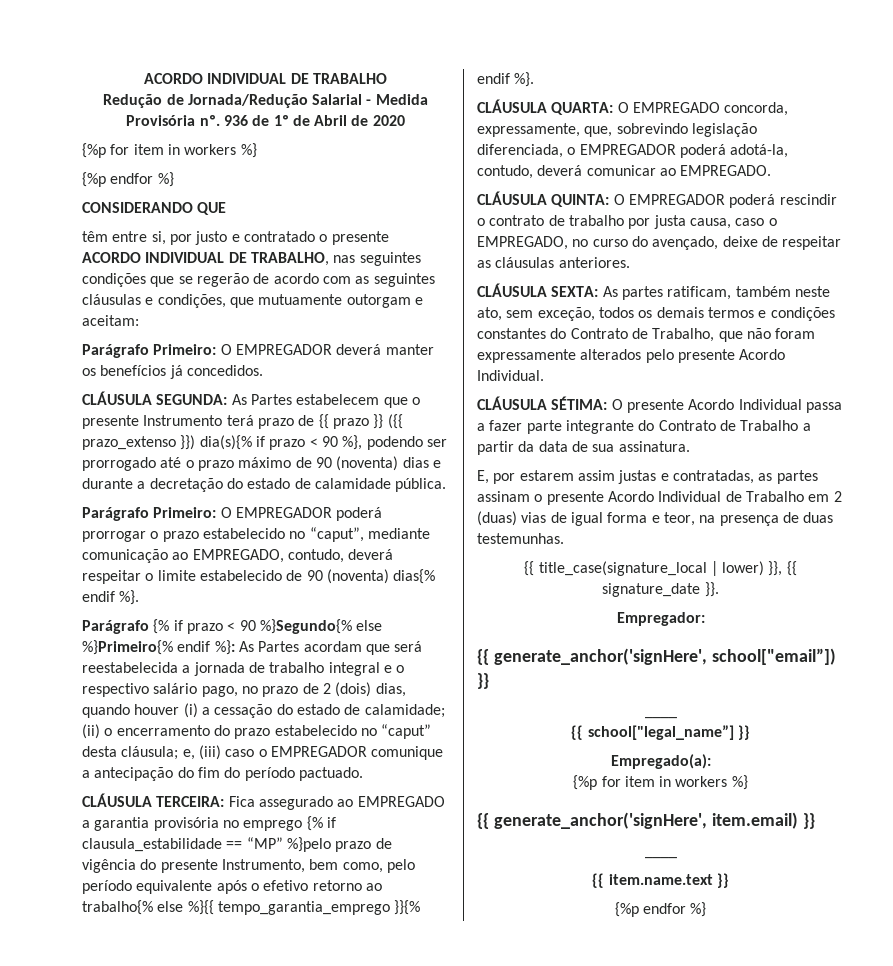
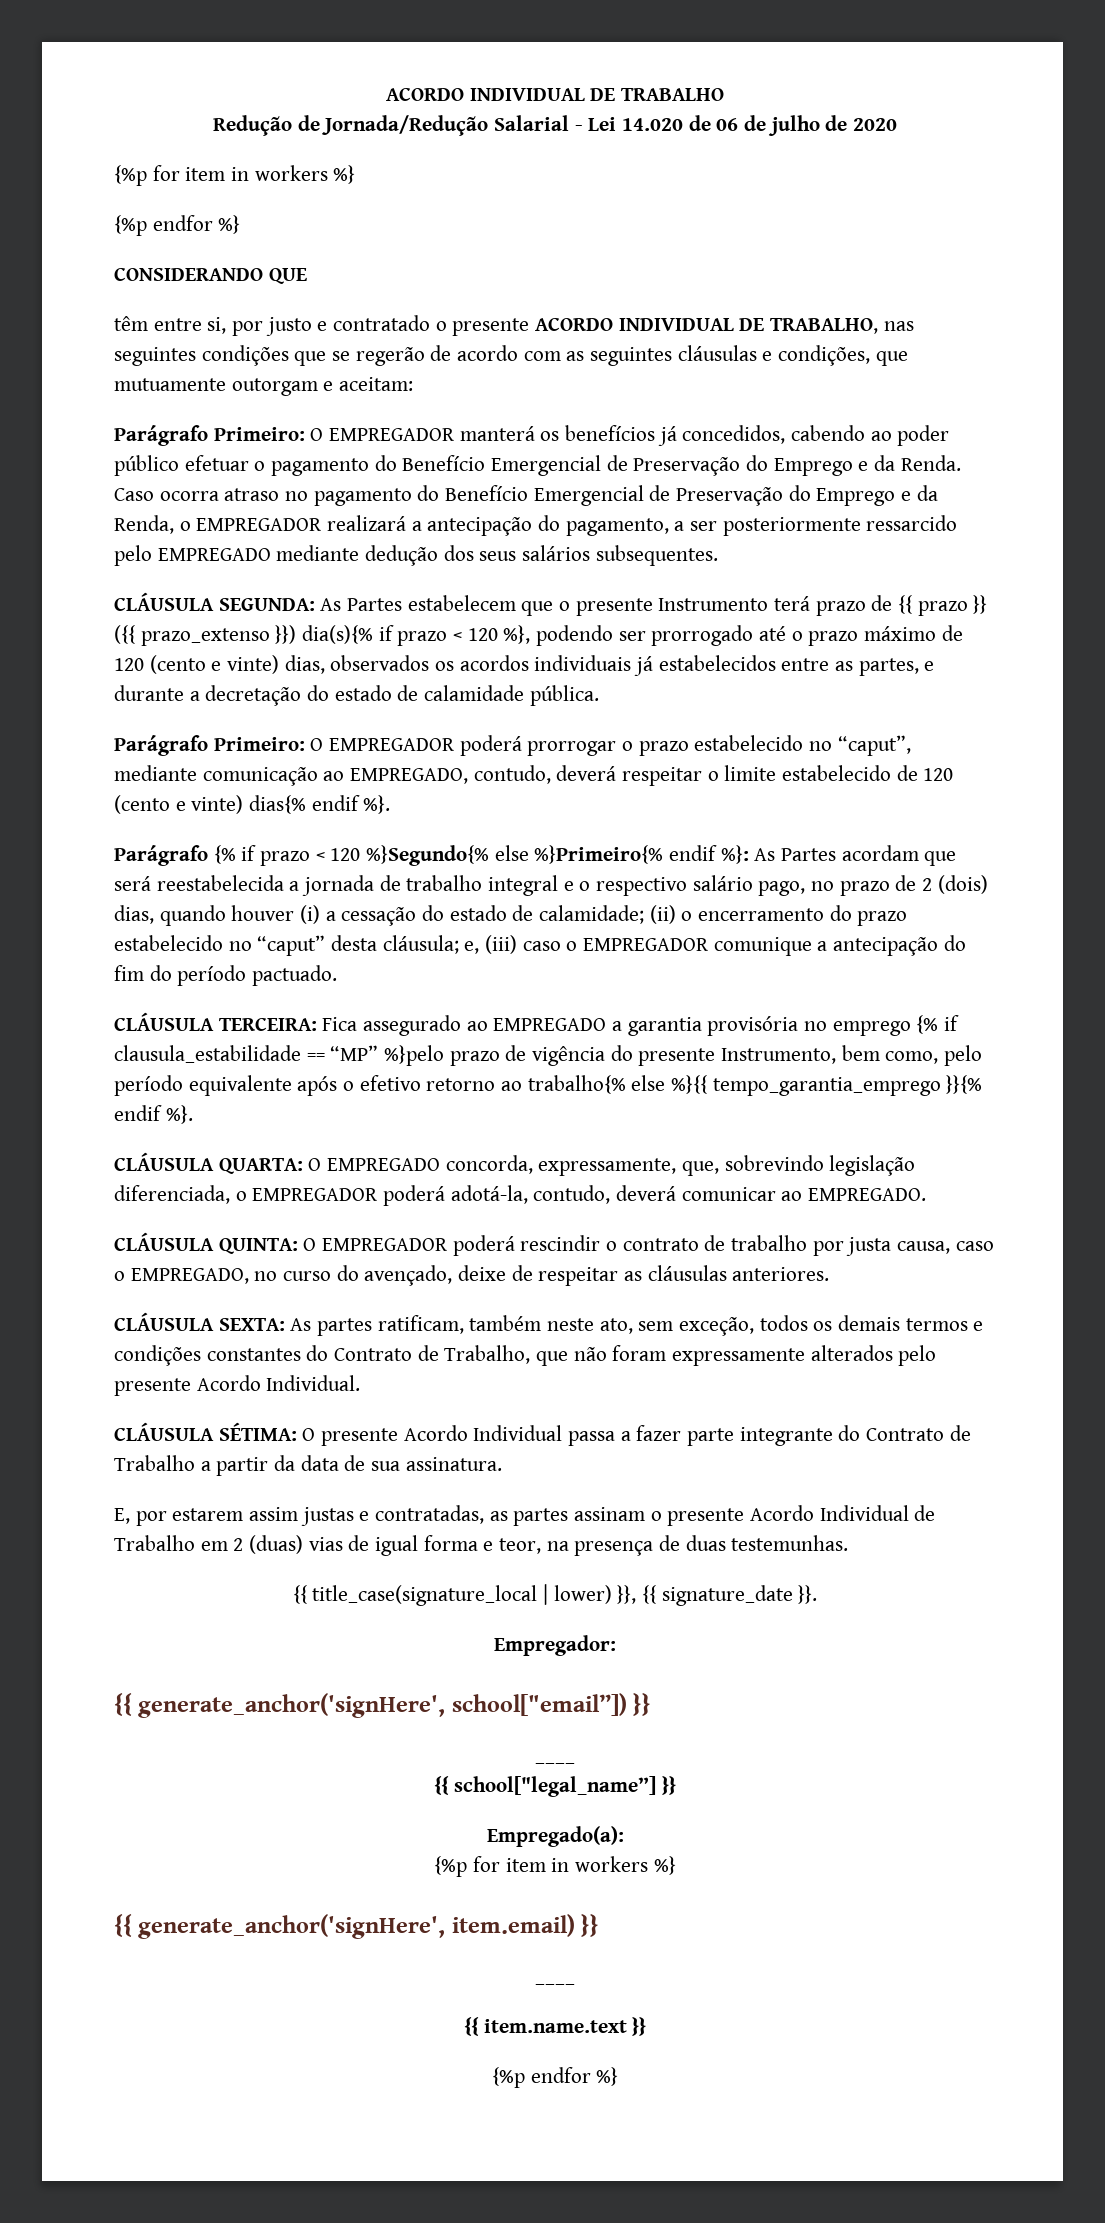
[375,94,428,105] [126,115,348,126] Medida Provisória nº. 936 de 1º de Abril -> [588,115,820,136] Lei 14.020 de 06 de julho
[336,344,434,355] deverá manter -> [459,426,535,441] manterá
[186,365,263,376] concedidos. -> [682,425,950,446] [114,455,961,476] [114,485,938,506] [114,515,958,536] [114,545,718,566] concedidos, cabendo ao poder público efetuar o pagamento do Benefício Emergencial de Preservação do Emprego e da Renda. Caso ocorra atraso no pagamento do Benefício Emergencial de Preservação do Emprego e da Renda, o EMPREGADOR realizará a antecipação do pagamento, a ser posteriormente ressarcido pelo EMPREGADO mediante dedução dos seus salários subsequentes.
[321,436,338,447] 90 -> [467,628,498,641] 120
[315,456,429,471] 90 (noventa) dias -> [114,655,919,676] 120 (cento e vinte) dias, observados os acordos individuais já estabelecidos entre as partes,
[306,569,389,584] 90 (noventa) -> [923,768,954,781] [114,795,244,814] 120 (cento e vinte)
[239,620,256,631] 90 -> [330,848,361,861] 120

